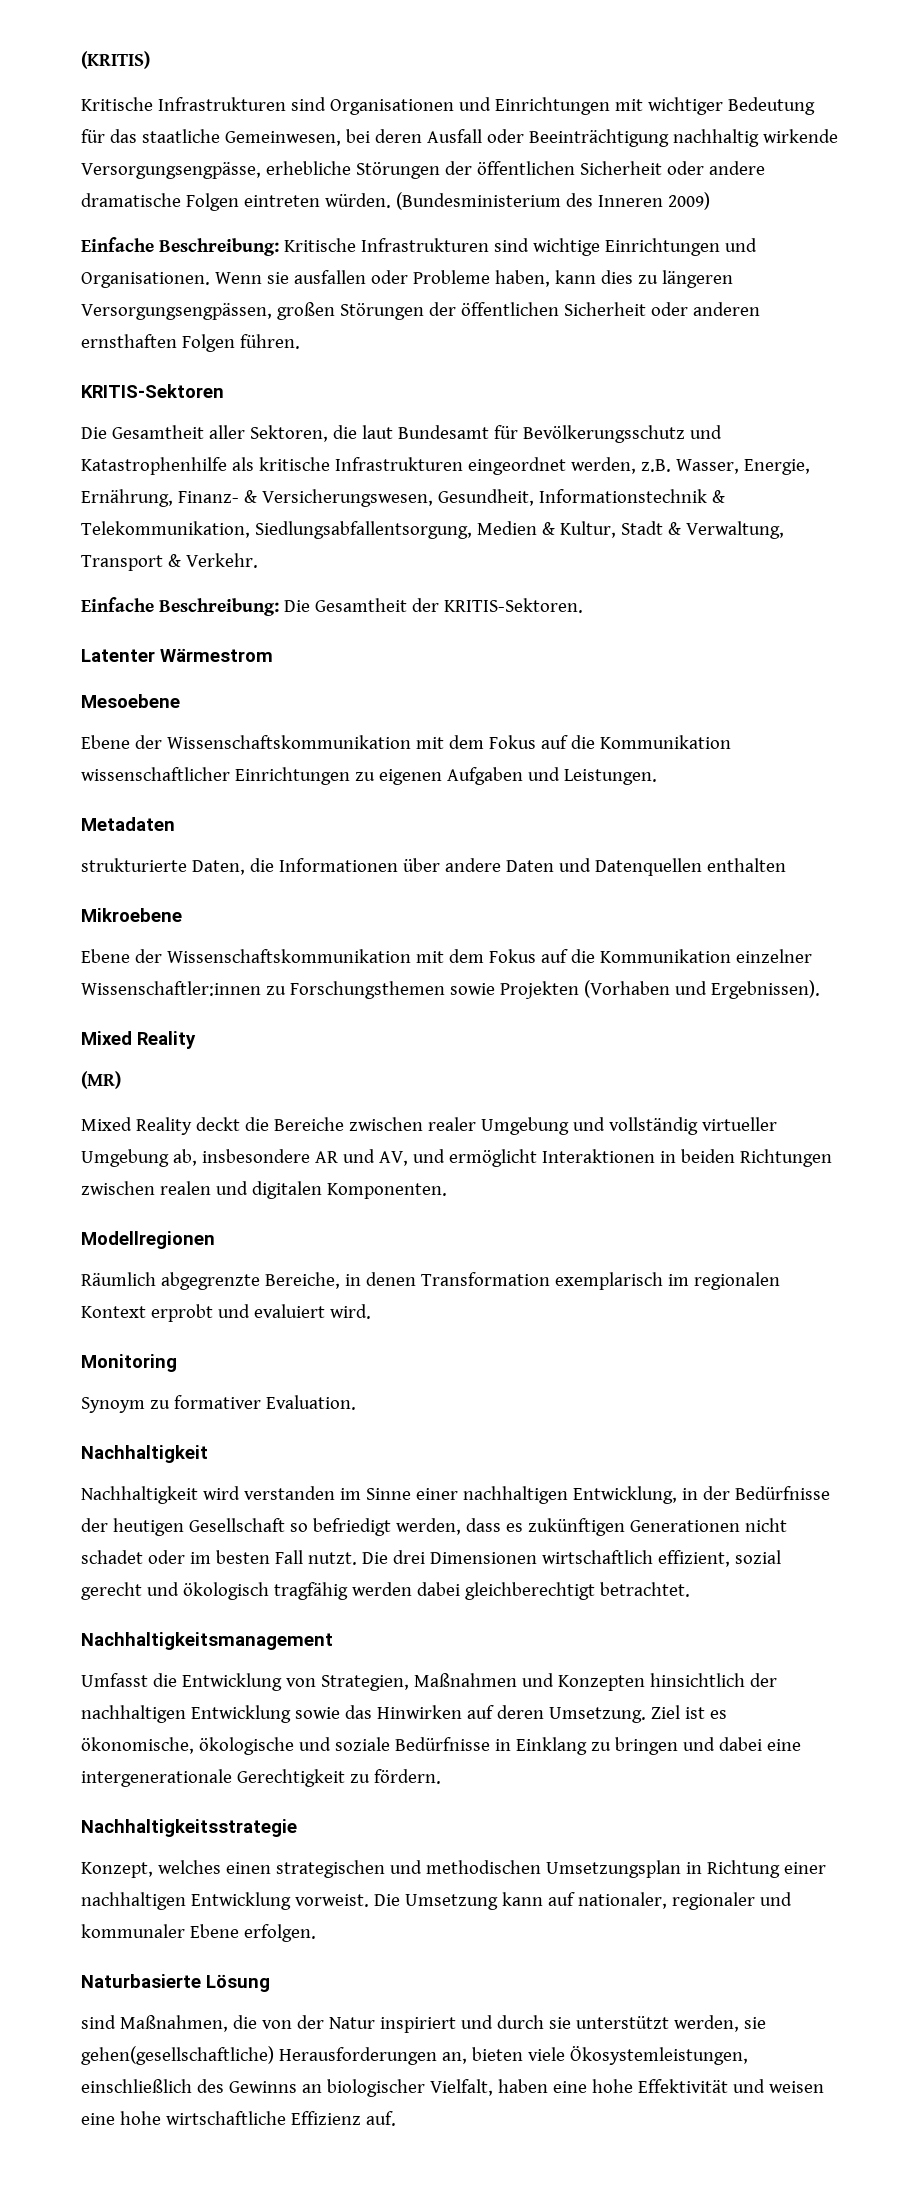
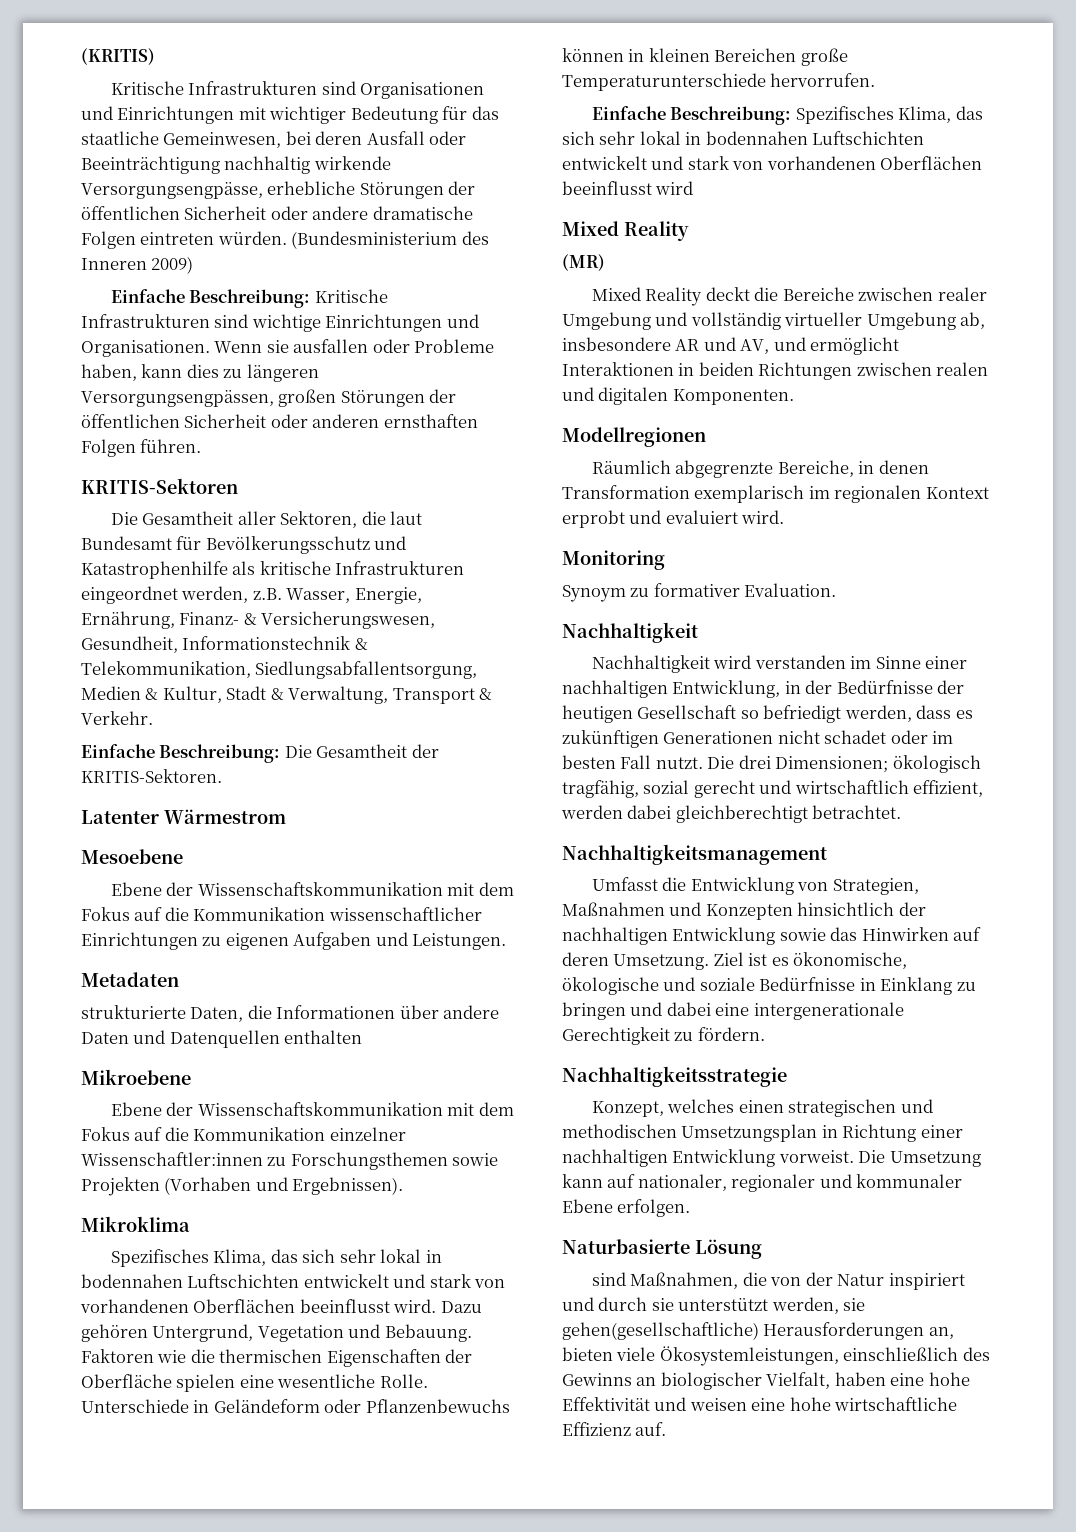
(820, 989) none -> [81,1216,190,1232] [110,1249,442,1267] [81,1274,506,1288] [80,1299,482,1313] [81,1324,472,1342] [81,1349,473,1367] [81,1374,428,1392] [81,1399,510,1413] [562,48,848,66] [562,73,876,91] [591,106,983,125] [562,131,925,145] [562,156,983,170] [562,181,694,195] // Mikroklima // Spezifisches Klima, das sich sehr lokal in bodennahen Luftschichten entwickelt und stark von vorhandenen Oberflächen beeinflusst wird. Dazu gehören Untergrund, Vegetation und Bebauung. Faktoren wie die thermischen Eigenschaften der Oberfläche spielen eine wesentliche Rolle. Unterschiede in Geländeform oder Pflanzenbewuchs können in kleinen Bereichen große Temperaturunterschiede hervorrufen. // Einfache Beschreibung: Spezifisches Klima, das sich sehr lokal in bodennahen Luftschichten entwickelt und stark von vorhandenen Oberflächen beeinflusst wird
[429,1550,730,1567] Dimensionen wirtschaftlich effizient, -> [775,755,981,773] [562,780,639,798] Dimensionen; ökologisch tragfähig,
[182,1582,348,1600] ökologisch tragfähig -> [794,780,984,797] wirtschaftlich effizient,

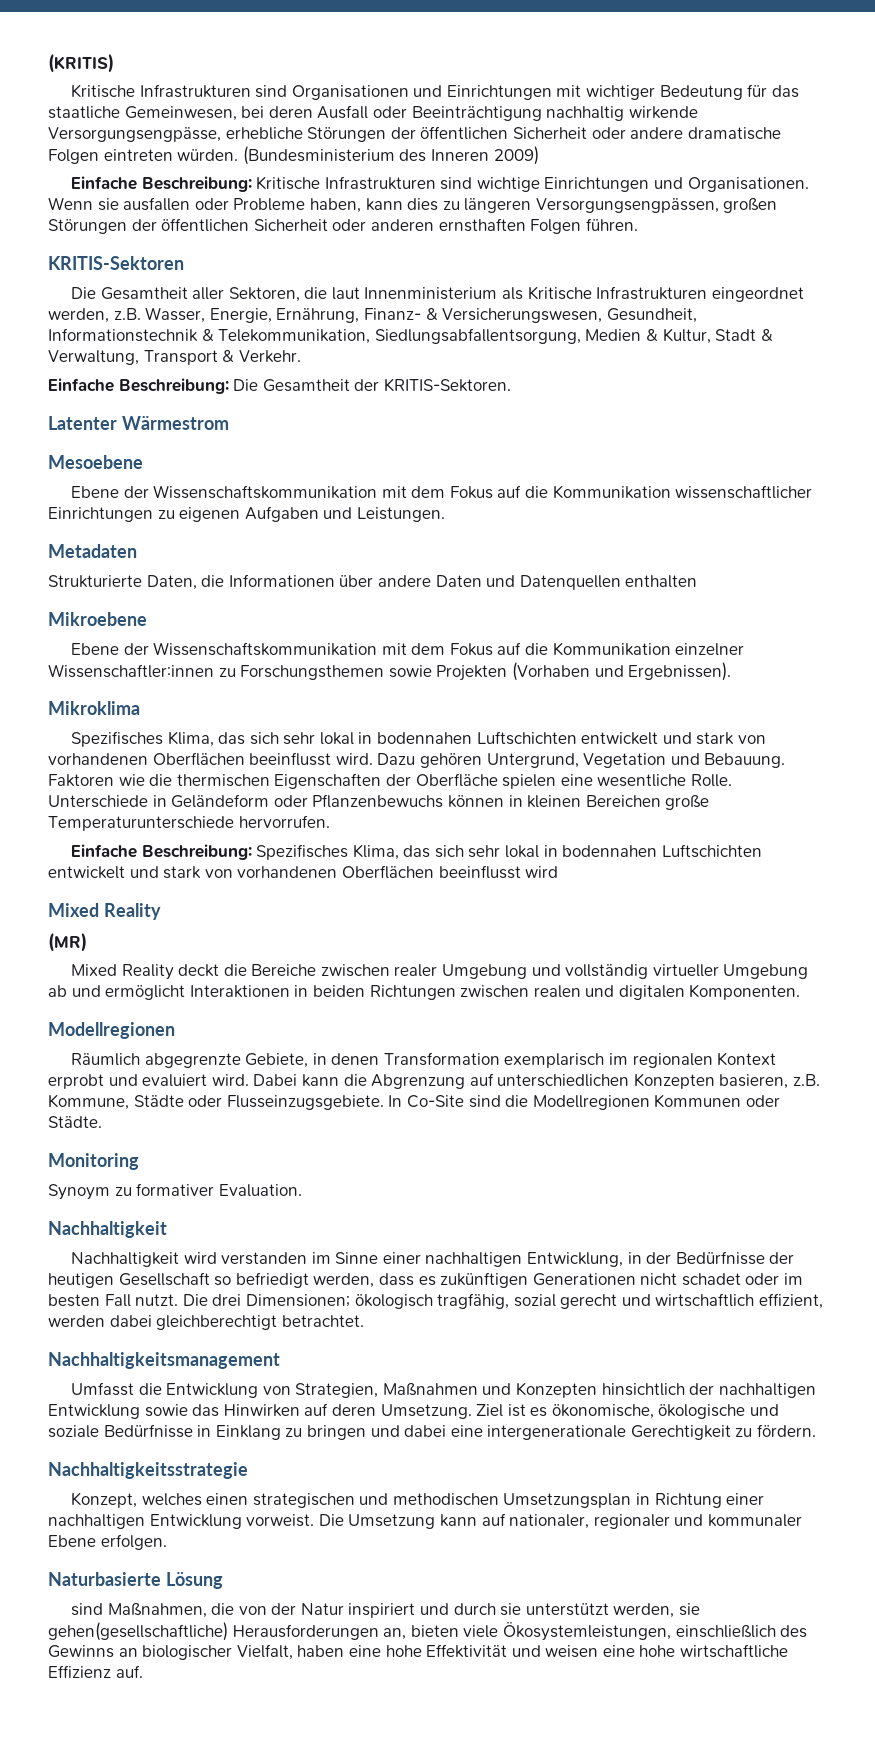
[81,536,407,554] [81,561,331,579] Bundesamt für Bevölkerungsschutz und Katastrophenhilfe als kritische -> [364,286,592,300] Innenministerium als Kritische
[81,1005,186,1019] strukturierte -> [48,575,142,588] Strukturierte
[960,312,986,329] [562,337,770,354] ab, insbesondere AR und AV, -> [48,985,67,997] ab
[777,460,854,477] Bereiche, -> [245,1053,309,1068] Gebiete,
(785, 517) none -> [253,1073,821,1089] [48,1094,780,1110] [48,1116,102,1128] Dabei kann die Abgrenzung auf unterschiedlichen Konzepten basieren, z.B. Kommune, Städte oder Flusseinzugsgebiete. In Co-Site sind die Modellregionen Kommunen oder Städte.

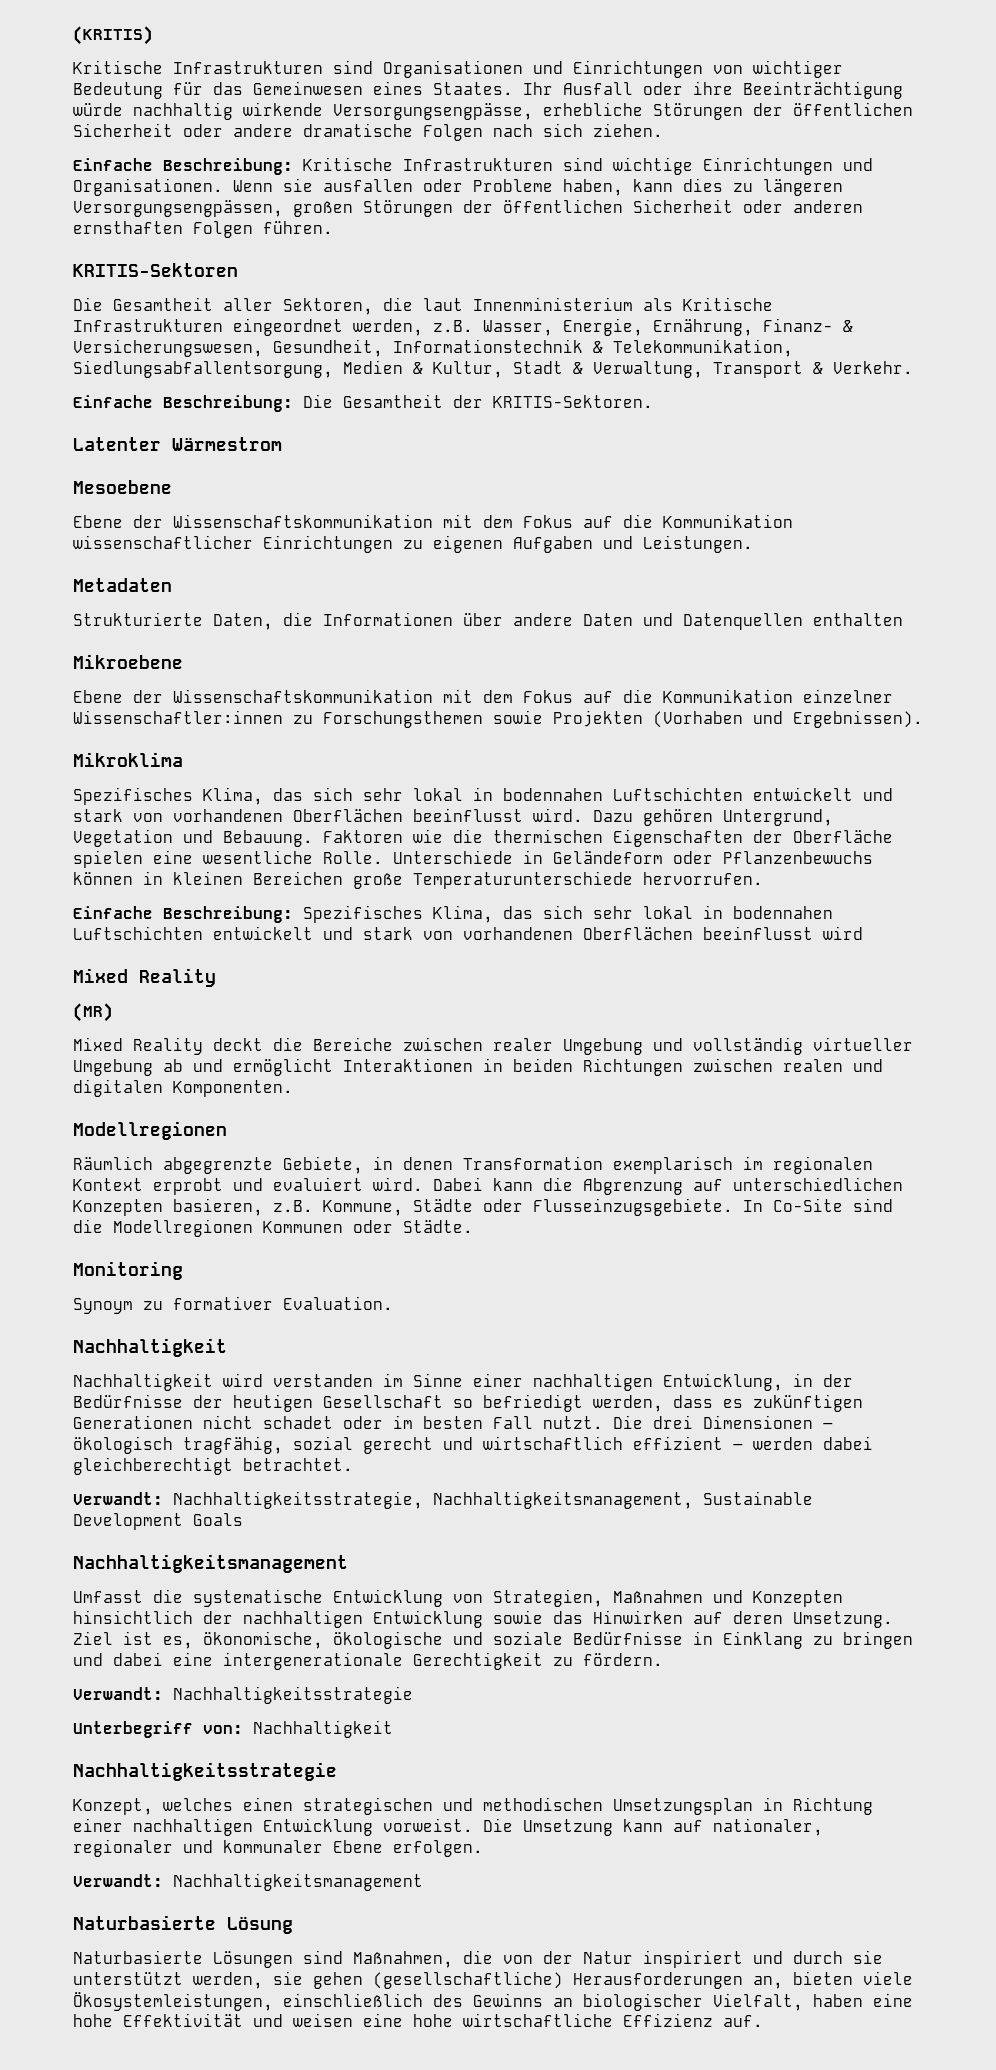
[556,85,582,97] mit -> [713,65,743,74] von
[48,105,542,121] staatliche Gemeinwesen, bei deren Ausfall oder Beeinträchtigung -> [253,81,903,99] [73,103,123,116] Gemeinwesen eines Staates. Ihr Ausfall oder ihre Beeinträchtigung würde
[103,146,539,165] eintreten würden. (Bundesministerium des Inneren 2009) -> [493,123,663,137] nach sich ziehen.
[245,1294,350,1307] Dimensionen; -> [703,1415,833,1429] Dimensionen –
[759,1293,824,1309] effizient, -> [633,1436,743,1450] effizient –
(364, 1321) none -> [73,1491,813,1509] [73,1513,243,1530] // Verwandt: Nachhaltigkeitsstrategie, Nachhaltigkeitsmanagement, Sustainable Development Goals
(162, 1389) none -> [193,1589,323,1607] systematische
[530,1407,548,1417] es -> [163,1636,193,1649] es,
(817, 1430) none -> [73,1686,413,1704] [73,1720,393,1738] // Verwandt: Nachhaltigkeitsstrategie // Unterbegriff von: Nachhaltigkeit
(167, 1542) none -> [73,1873,423,1891] // Verwandt: Nachhaltigkeitsmanagement
(223, 1580) none -> [73,1950,293,1968] Naturbasierte Lösungen
[48,1622,228,1641] gehen(gesellschaftliche) -> [313,1971,563,1989] gehen (gesellschaftliche)

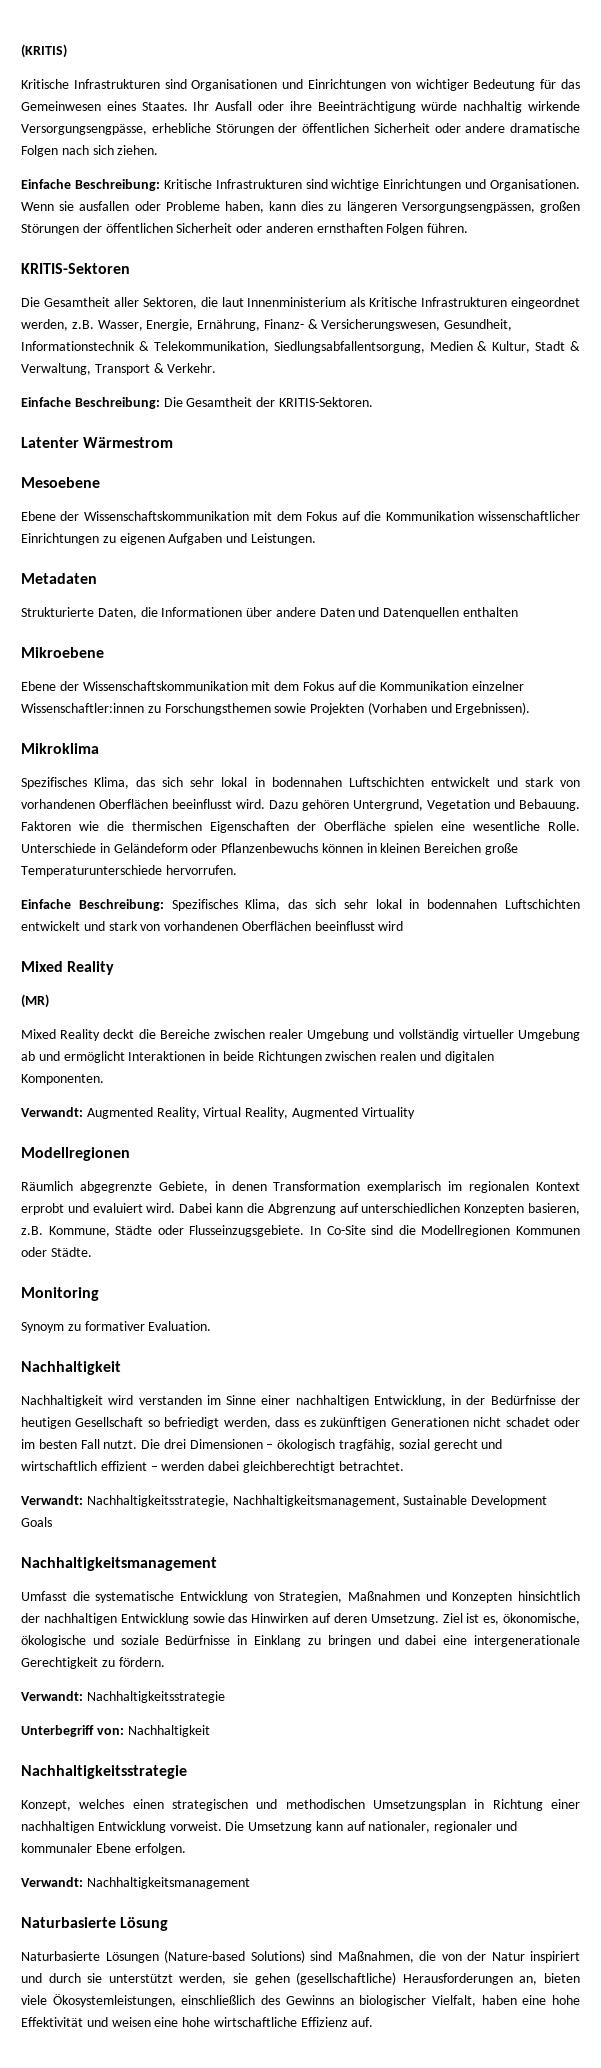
[513,1058,573,1072] beiden -> [222,1051,254,1061] beide
(293, 1088) none -> [21,1107,415,1119] // Verwandt: Augmented Reality, Virtual Reality, Augmented Virtuality
(293, 1959) none -> [164,1950,305,1963] (Nature-based Solutions)

